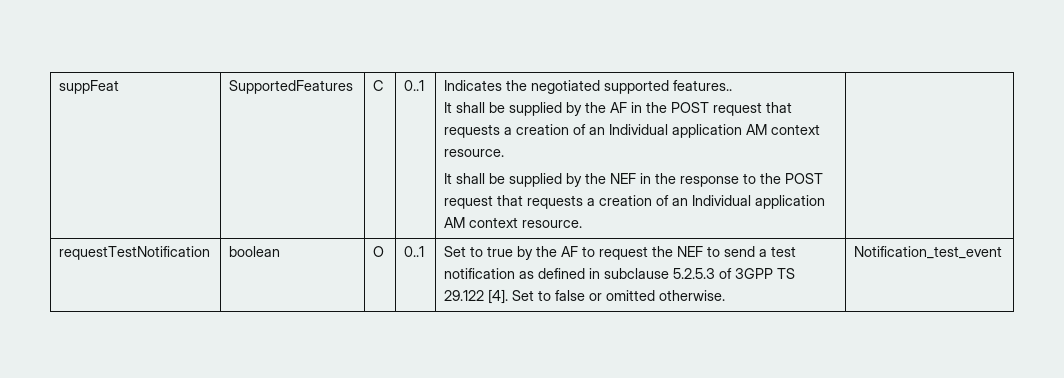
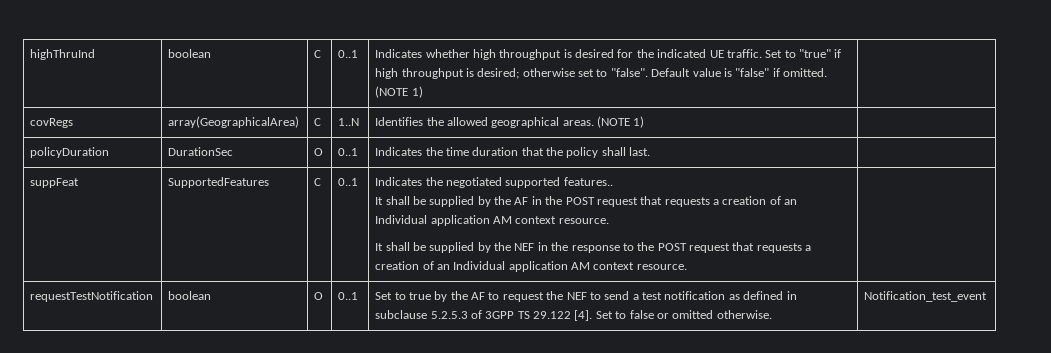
(59, 87) none -> [30,49,96,60] [168,49,212,58] [314,50,322,58] [338,50,359,58] [375,49,842,60] [375,68,828,79] [375,86,423,98] [30,118,74,128] [168,116,300,128] [314,118,322,126] [338,118,360,126] [375,116,645,128] [30,147,110,158] [168,147,234,156] [314,148,324,156] [338,148,359,156] [375,147,651,158] highThruInd | boolean | C | 0..1 | Indicates whether high throughput is desired for the indicated UE traffic. Set to "true" if high throughput is desired; otherwise set to "false". Default value is "false" if omitted. (NOTE 1) | // covRegs | array(GeographicalArea) | C | 1..N | Identifies the allowed geographical areas. (NOTE 1) | // policyDuration | DurationSec | O | 0..1 | Indicates the time duration that the policy shall last. | //

